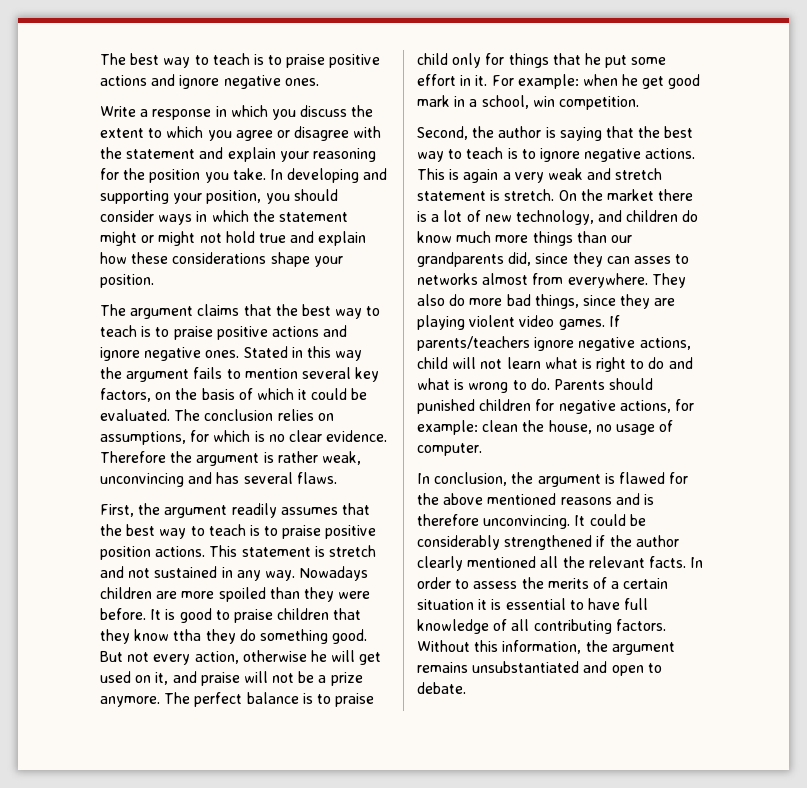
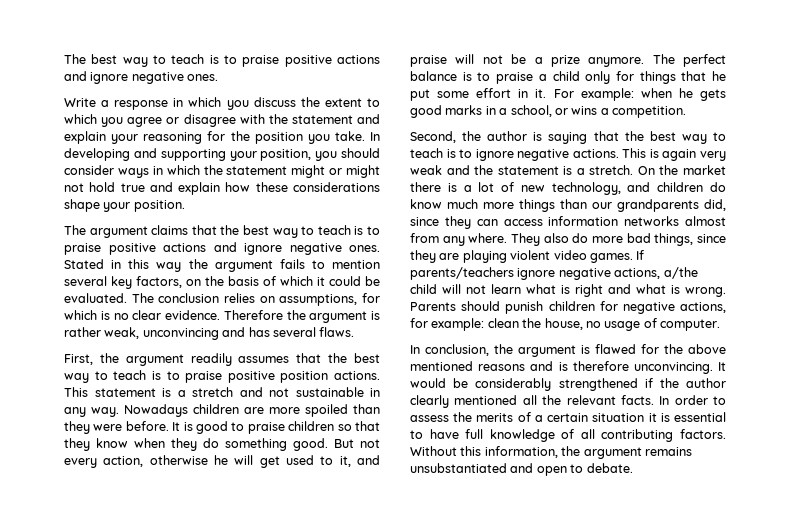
(325, 551) none -> [177,390,186,397] a
[154,566,218,578] sustained -> [295,387,364,397] sustainable
(330, 614) none -> [337,424,352,431] so
[173,629,202,641] ttha -> [134,438,165,448] when
[135,675,152,683] on -> [320,456,334,465] to
(375, 700) none -> [538,74,547,81] a
[642,74,701,89] [417,95,555,109] get good mark in a school, win -> [700,89,726,101] [410,105,609,118] gets good marks in a school, or wins a
[502,172,511,180] a -> (697, 155) none
[615,168,663,180] [417,190,501,201] stretch statement is -> [474,165,585,175] the statement is a
[633,254,690,264] asses to -> [503,216,619,226] access information
[567,273,648,288] everywhere. -> [442,233,508,246] any where.
(691, 343) none -> [663,267,698,279] a/the
[630,357,665,369] to do -> (603, 290) none
[468,378,550,393] wrong to do. -> [685,287,726,297] wrong.
[417,399,475,414] punished -> [505,301,544,314] punish
[589,514,626,526] could -> [410,378,446,388] would

